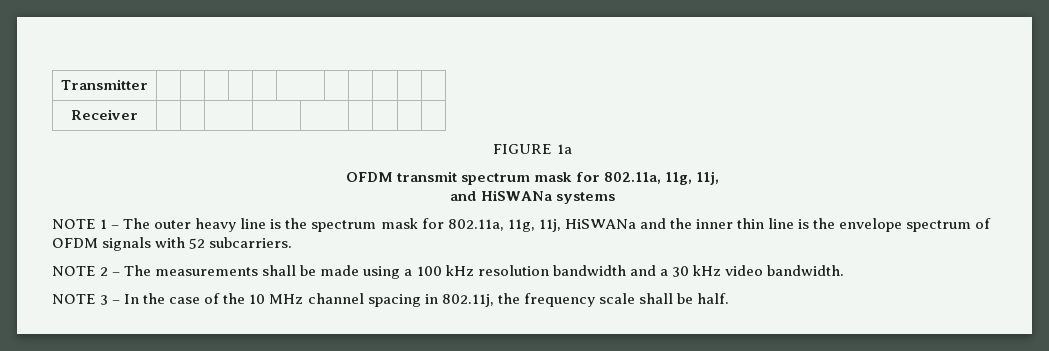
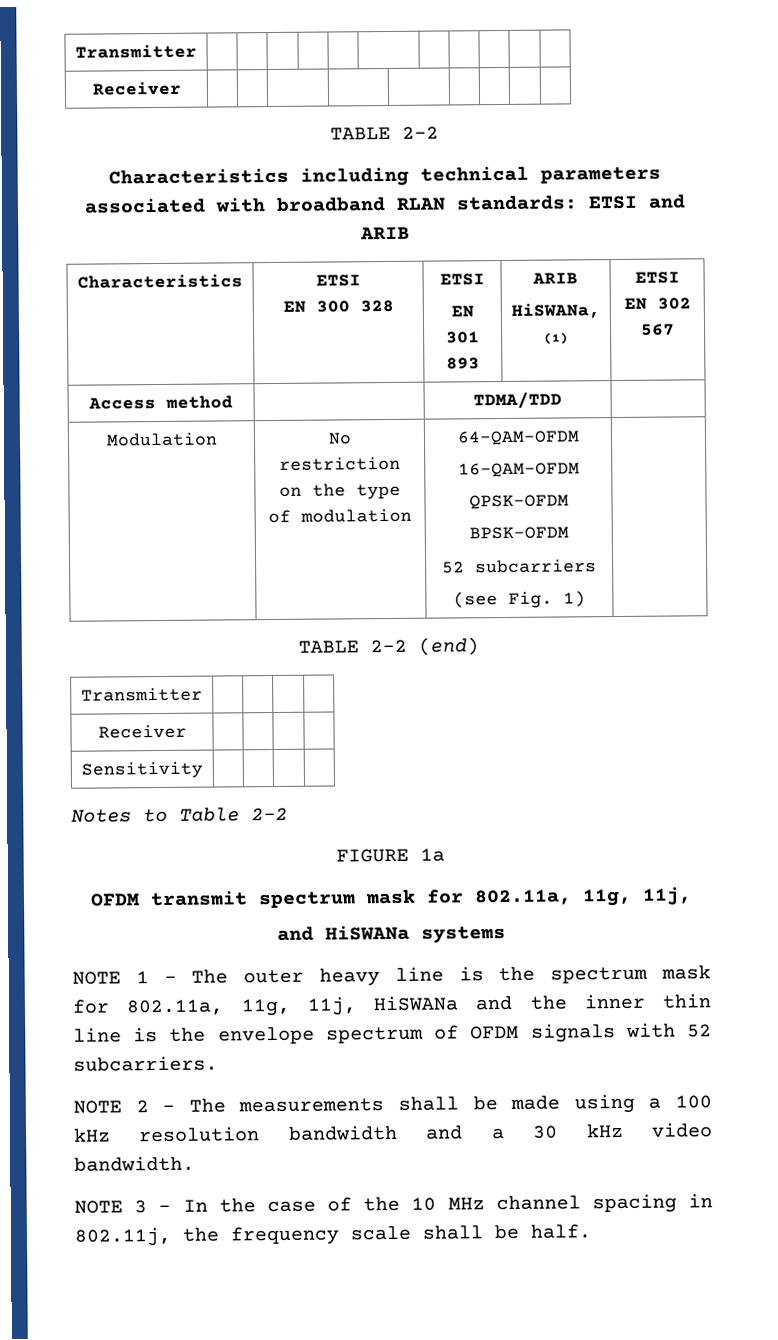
(138, 114) none -> [330,126,439,140] [108,165,661,187] [84,194,685,214] [360,226,410,240] [77,274,243,289] [315,274,361,287] [282,299,394,313] [439,273,485,286] [450,305,474,318] [446,331,480,344] [446,357,480,370] [532,272,578,284] [511,303,600,319] [544,332,569,345] [634,271,680,284] [623,297,691,310] [640,323,675,336] [88,395,233,410] [473,391,562,410] [105,432,218,447] [327,432,352,445] [279,456,401,471] [279,483,401,500] [268,508,412,524] [456,430,580,446] [457,462,580,478] [468,494,569,510] [468,526,569,540] [442,559,597,574] [453,590,586,609] [298,637,479,656] [81,687,203,702] [97,724,187,739] [81,761,203,779] [71,807,288,823] // TABLE 2-2 // Characteristics including technical parameters associated with broadband RLAN standards: ETSI and ARIB // Characteristics | ETSI // EN 300 328 | ETSI // EN 301 893 | ARIB // HiSWANa, // (1) | ETSI EN 302 567 // Access method | | TDMA/TDD | // Modulation | No restriction on the type of modulation | 64-QAM-OFDM // 16-QAM-OFDM // QPSK-OFDM // BPSK-OFDM // 52 subcarriers // (see Fig. 1) | // TABLE 2-2 (end) // Transmitter | | | | // Receiver | | | | // Sensitivity | | | | // Notes to Table 2-2

